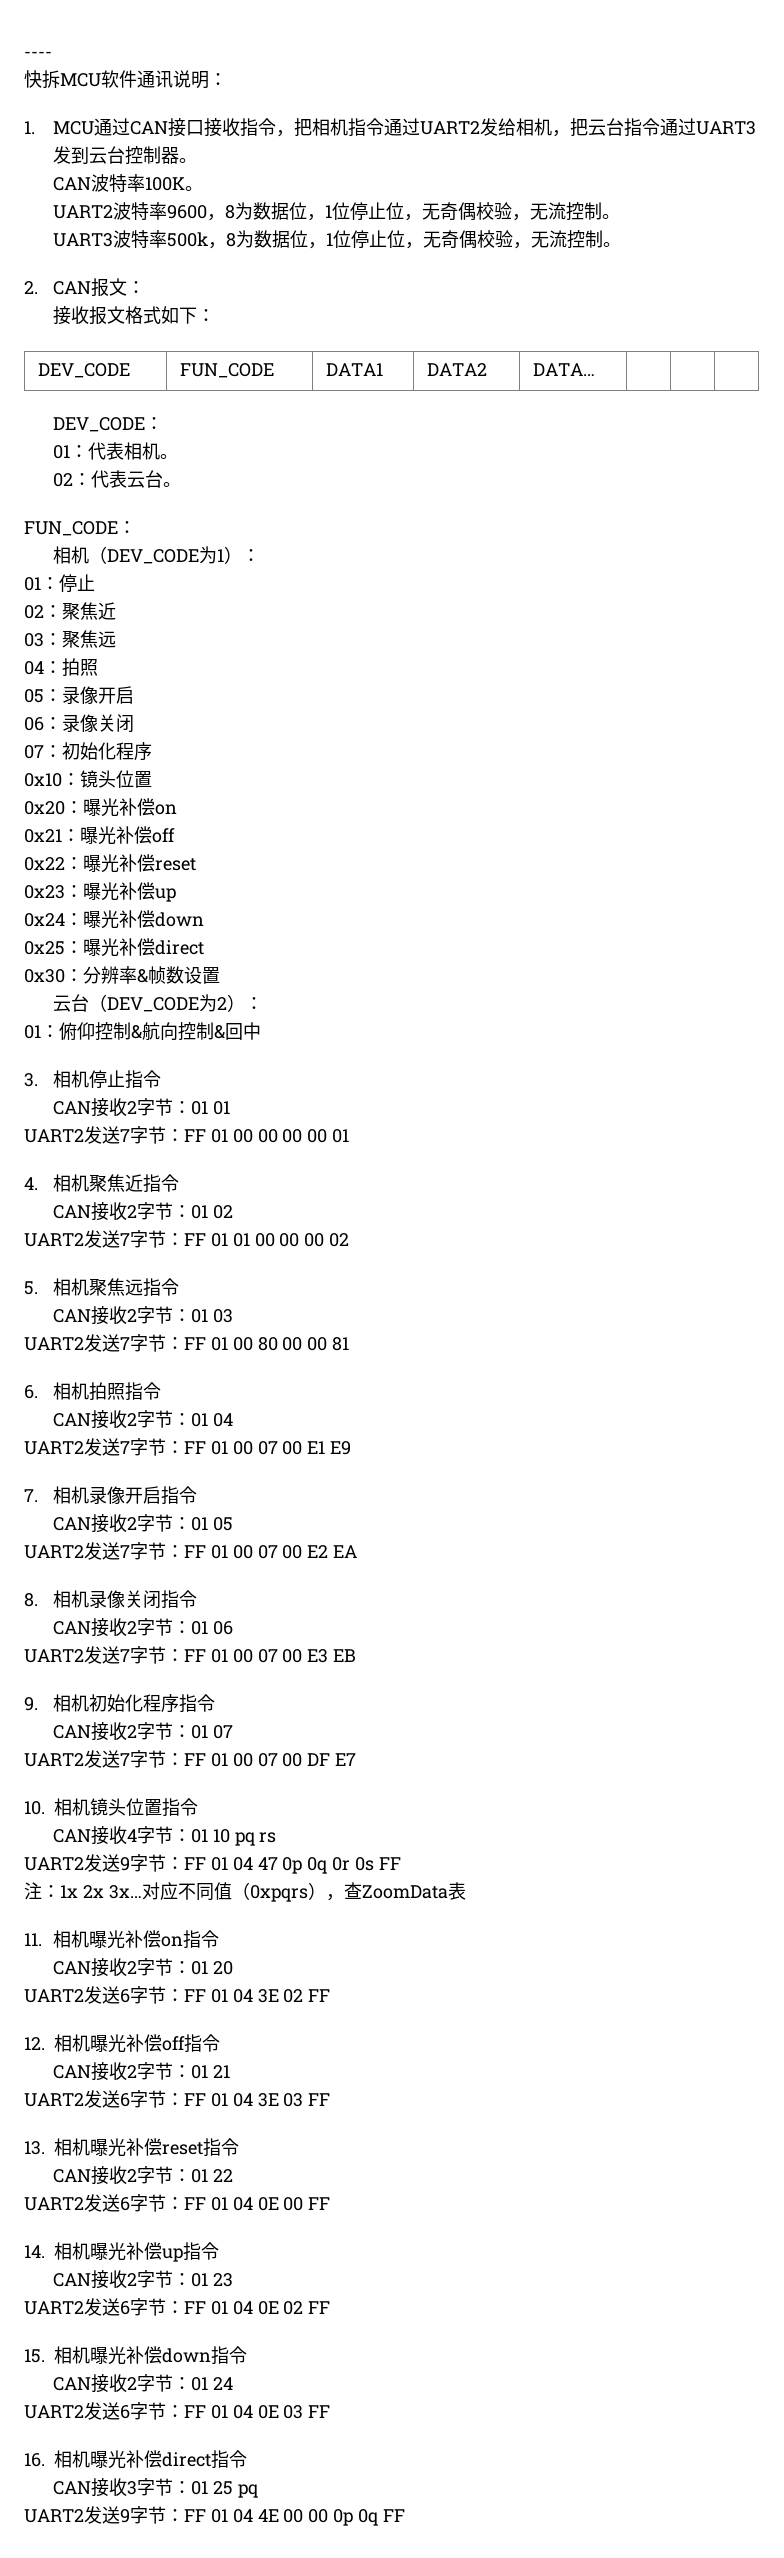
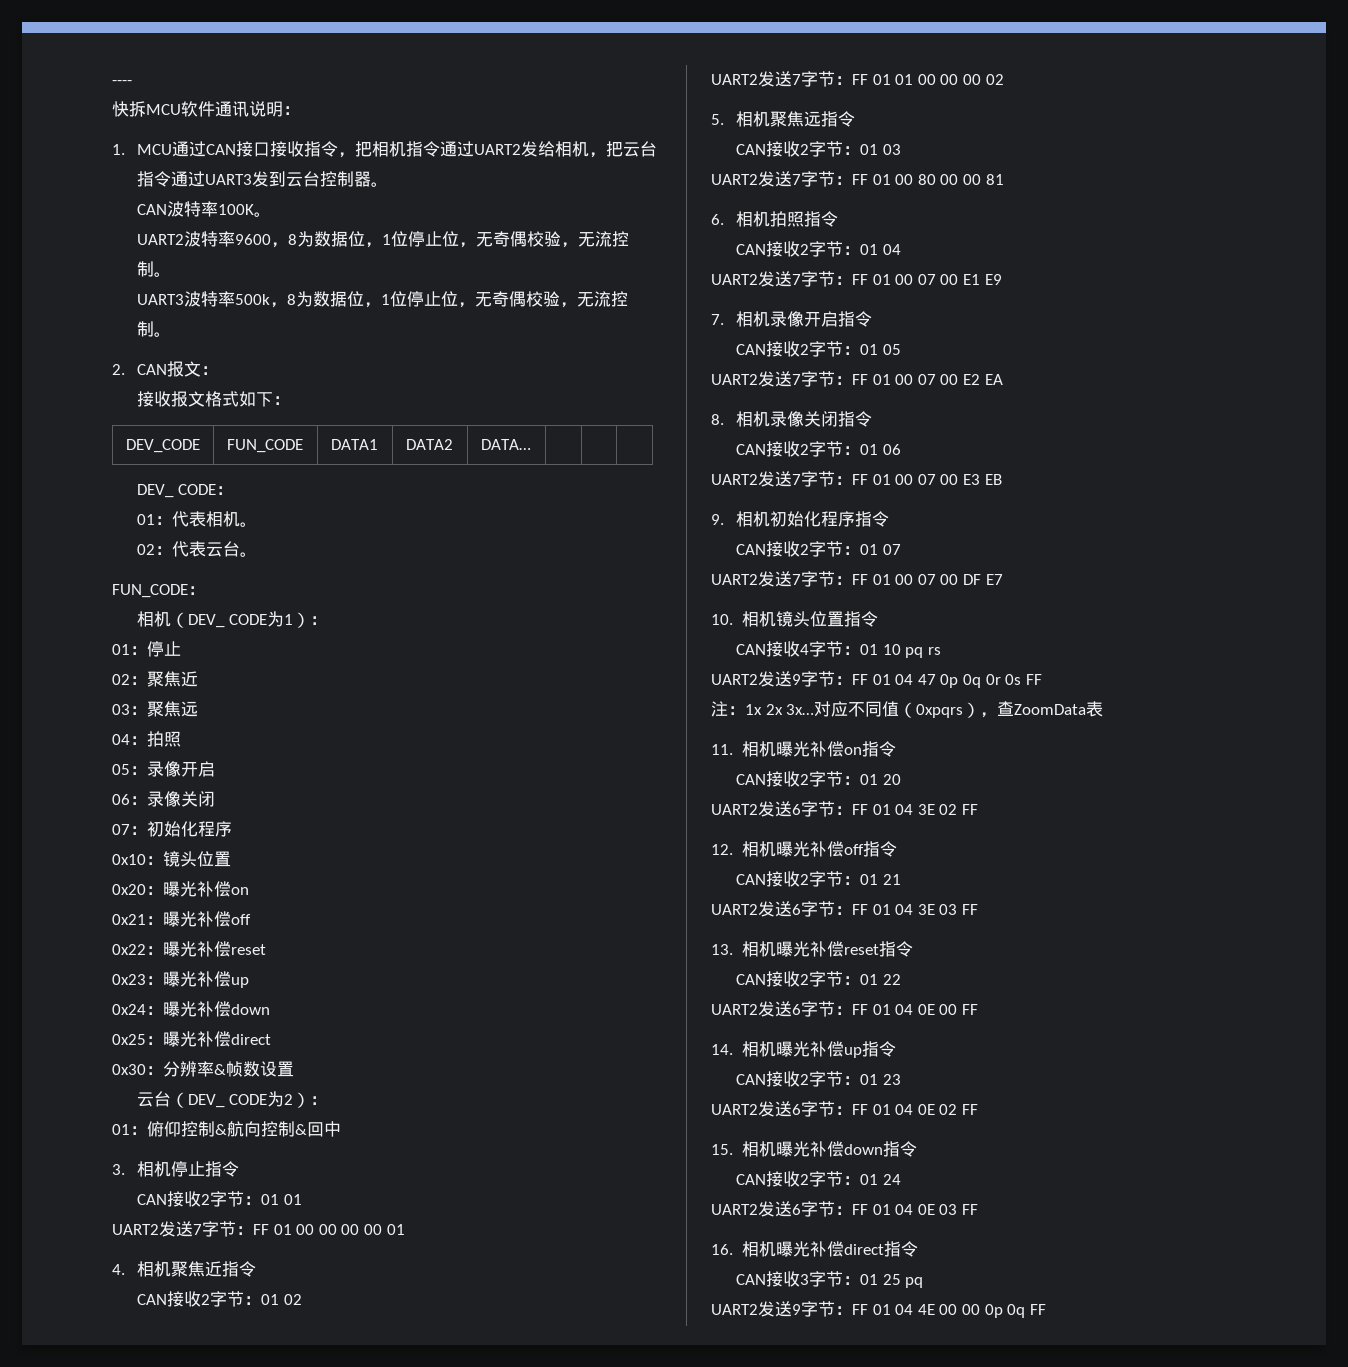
[52,417,145,432] DEV_CODE -> [137,484,216,498] DEV_ CODE
[106,549,199,564] DEV_CODE -> [188,614,267,628] DEV_ CODE
[106,997,199,1012] DEV_CODE -> [188,1094,267,1108] DEV_ CODE

